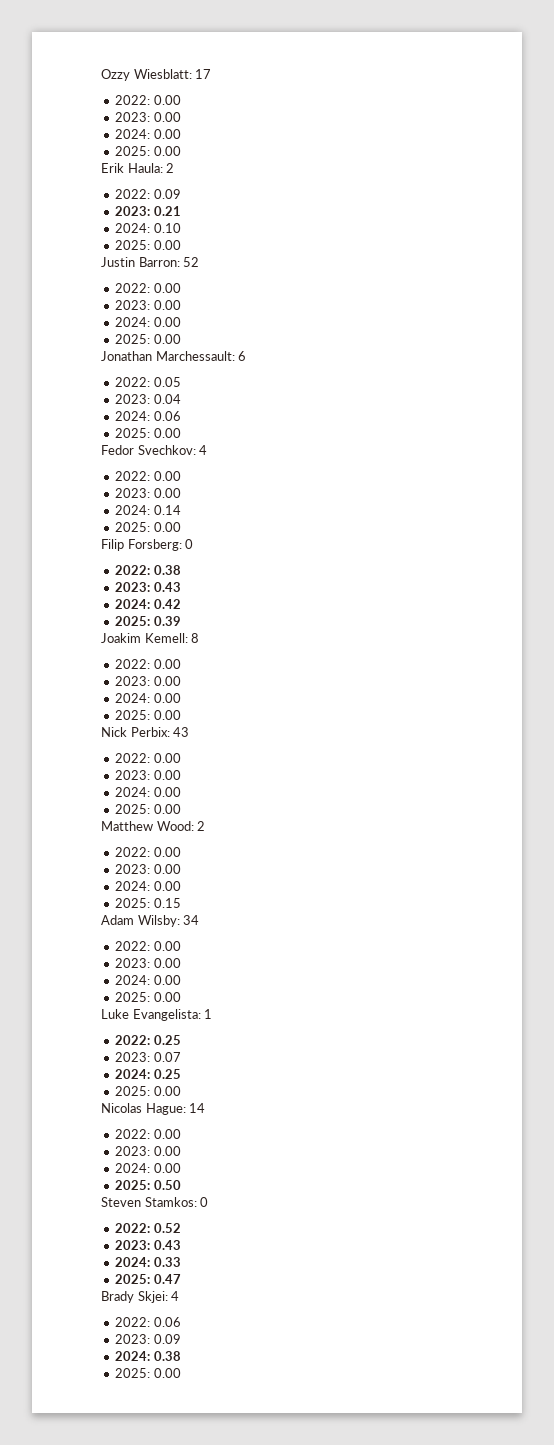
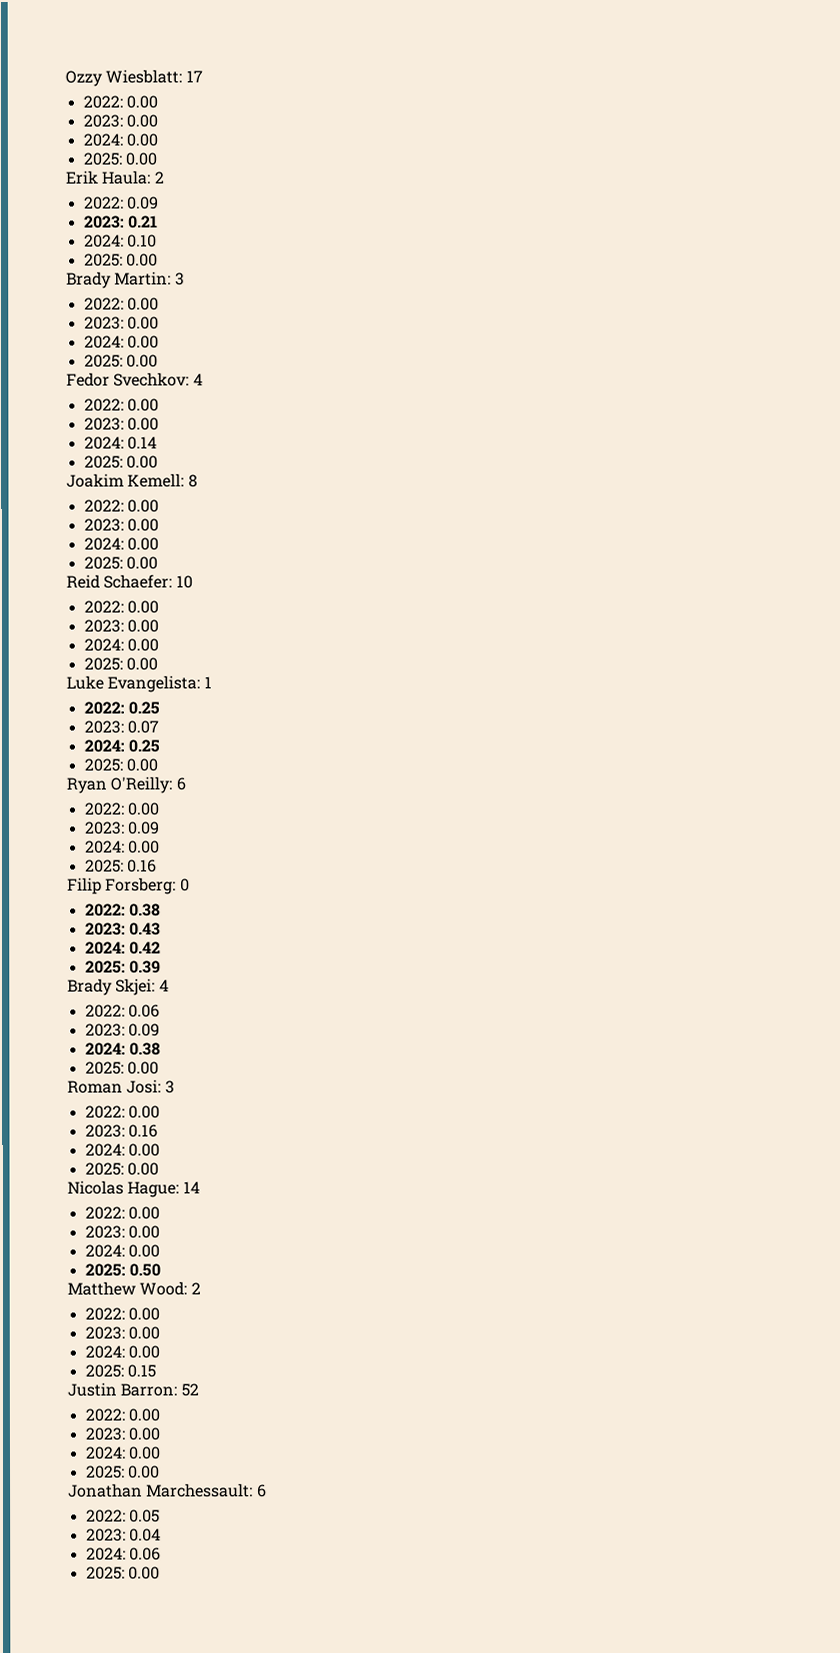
(181, 245) none -> [66,271,185,289] [83,297,159,311] [83,316,159,330] [83,335,159,349] [83,354,158,368] [66,372,203,387] [83,398,159,412] [83,417,159,431] [83,436,157,450] [83,455,158,469] [66,473,198,488] [83,499,159,513] [83,518,159,532] [83,537,159,551] [83,556,158,570] [66,574,193,589] [83,600,159,614] [83,619,159,633] [83,638,159,652] [83,657,158,671] [66,675,212,693] [83,701,160,715] [83,720,159,734] [83,739,160,753] [83,758,158,772] [66,776,186,794] [83,802,159,816] [83,821,160,835] [84,840,160,854] [84,859,157,873] [67,877,190,895] [84,903,161,917] [84,922,161,936] [84,941,161,955] [84,960,161,974] [67,978,169,996] [84,1004,160,1018] [84,1023,160,1037] [84,1042,161,1056] [84,1061,159,1075] [67,1079,175,1094] [84,1105,160,1119] [84,1124,158,1138] [84,1143,160,1157] [84,1162,159,1176] [67,1180,200,1198] [84,1206,160,1220] [84,1225,160,1239] [84,1244,160,1258] [84,1263,161,1277] [67,1281,201,1296] [84,1307,160,1321] [84,1326,160,1340] [84,1345,160,1359] [84,1364,156,1378] // Brady Martin: 3 // 2022: 0.00 // 2023: 0.00 // 2024: 0.00 // 2025: 0.00 // Fedor Svechkov: 4 // 2022: 0.00 // 2023: 0.00 // 2024: 0.14 // 2025: 0.00 // Joakim Kemell: 8 // 2022: 0.00 // 2023: 0.00 // 2024: 0.00 // 2025: 0.00 // Reid Schaefer: 10 // 2022: 0.00 // 2023: 0.00 // 2024: 0.00 // 2025: 0.00 // Luke Evangelista: 1 // 2022: 0.25 // 2023: 0.07 // 2024: 0.25 // 2025: 0.00 // Ryan O'Reilly: 6 // 2022: 0.00 // 2023: 0.09 // 2024: 0.00 // 2025: 0.16 // Filip Forsberg: 0 // 2022: 0.38 // 2023: 0.43 // 2024: 0.42 // 2025: 0.39 // Brady Skjei: 4 // 2022: 0.06 // 2023: 0.09 // 2024: 0.38 // 2025: 0.00 // Roman Josi: 3 // 2022: 0.00 // 2023: 0.16 // 2024: 0.00 // 2025: 0.00 // Nicolas Hague: 14 // 2022: 0.00 // 2023: 0.00 // 2024: 0.00 // 2025: 0.50 // Matthew Wood: 2 // 2022: 0.00 // 2023: 0.00 // 2024: 0.00 // 2025: 0.15
[101,445,208,455] [115,471,181,481] [115,488,181,498] [115,505,181,515] [115,522,181,532] [101,539,194,551] [115,565,181,575] [115,582,181,592] [115,599,181,609] [115,616,181,626] [101,633,200,643] [115,659,181,669] [115,676,181,686] [115,693,181,703] [115,710,181,720] [101,727,190,737] [115,753,181,763] [115,770,181,780] [115,787,181,797] [115,804,181,814] [101,821,206,831] [115,847,181,857] [115,864,181,874] [115,881,181,891] [115,898,181,908] [101,915,200,927] [115,941,181,951] [115,958,181,968] [115,975,181,985] [115,992,181,1002] [101,1009,213,1021] [115,1035,181,1045] [115,1052,181,1062] [115,1069,181,1079] [115,1086,181,1096] [101,1103,206,1115] [115,1129,181,1139] [115,1146,181,1156] [115,1163,181,1173] [115,1180,181,1190] [101,1197,209,1207] [115,1223,181,1233] [115,1240,181,1250] [115,1257,181,1267] [115,1274,181,1284] [101,1291,180,1303] [115,1317,181,1327] [115,1334,181,1344] [115,1351,181,1361] [115,1368,181,1378] // Fedor Svechkov: 4 // 2022: 0.00 // 2023: 0.00 // 2024: 0.14 // 2025: 0.00 // Filip Forsberg: 0 // 2022: 0.38 // 2023: 0.43 // 2024: 0.42 // 2025: 0.39 // Joakim Kemell: 8 // 2022: 0.00 // 2023: 0.00 // 2024: 0.00 // 2025: 0.00 // Nick Perbix: 43 // 2022: 0.00 // 2023: 0.00 // 2024: 0.00 // 2025: 0.00 // Matthew Wood: 2 // 2022: 0.00 // 2023: 0.00 // 2024: 0.00 // 2025: 0.15 // Adam Wilsby: 34 // 2022: 0.00 // 2023: 0.00 // 2024: 0.00 // 2025: 0.00 // Luke Evangelista: 1 // 2022: 0.25 // 2023: 0.07 // 2024: 0.25 // 2025: 0.00 // Nicolas Hague: 14 // 2022: 0.00 // 2023: 0.00 // 2024: 0.00 // 2025: 0.50 // Steven Stamkos: 0 // 2022: 0.52 // 2023: 0.43 // 2024: 0.33 // 2025: 0.47 // Brady Skjei: 4 // 2022: 0.06 // 2023: 0.09 // 2024: 0.38 // 2025: 0.00 -> (160, 1573) none

